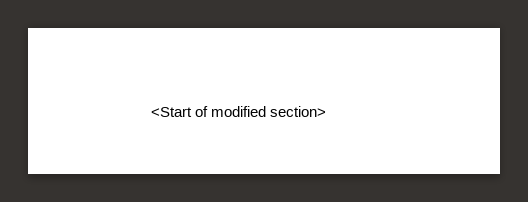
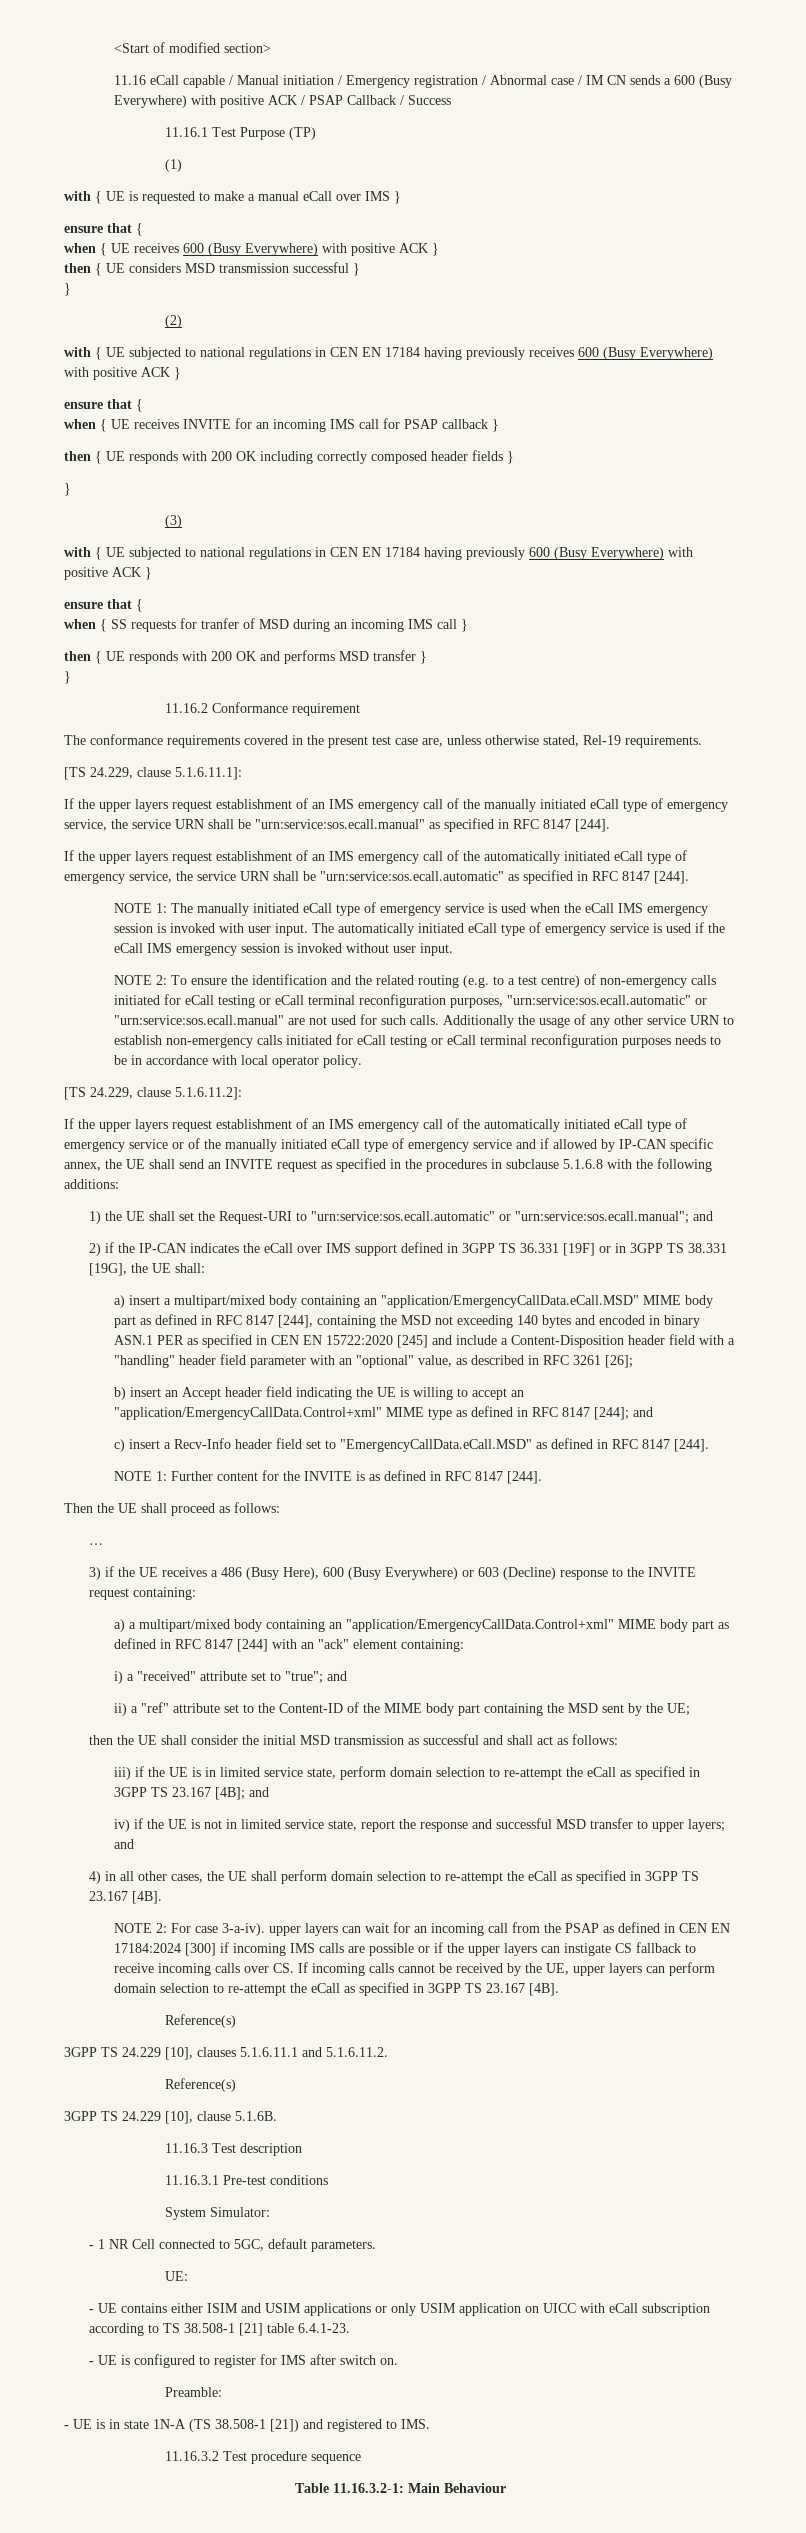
(326, 111) none -> [114,75,733,88] [114,95,452,108] [164,127,316,140] [164,159,182,172] [64,191,401,204] [64,223,143,236] [64,243,439,256] [64,262,360,276] [64,283,71,296] [164,315,182,328] [64,347,713,360] [64,367,181,380] [64,399,143,412] [64,418,499,432] [64,450,514,464] [64,483,71,496] [164,515,182,528] [64,547,693,560] [64,567,152,580] [64,599,143,612] [64,618,468,632] [64,650,427,664] [64,671,71,684] [164,702,360,716] [64,734,702,748] [64,767,242,780] [64,798,728,812] [64,818,610,832] [64,850,687,864] [64,870,689,884] [114,902,709,916] [114,922,726,936] [114,943,454,956] [114,974,717,988] [114,994,708,1008] [114,1014,735,1028] [114,1034,722,1048] [114,1055,363,1068] [64,1087,242,1100] [64,1118,687,1132] [64,1138,713,1152] [64,1158,712,1172] [64,1179,119,1189] [89,1211,714,1224] [89,1242,728,1256] [89,1263,206,1276] [114,1295,714,1308] [114,1314,701,1328] [114,1334,736,1348] [114,1354,634,1368] [114,1386,525,1400] [114,1406,654,1420] [114,1438,710,1452] [114,1470,543,1484] [64,1502,280,1516] [89,1543,104,1545] [89,1566,697,1580] [89,1587,197,1600] [114,1619,730,1632] [114,1638,465,1652] [114,1671,348,1684] [114,1702,691,1716] [89,1734,619,1745] [114,1766,701,1780] [114,1787,270,1800] [114,1818,726,1832] [114,1839,135,1849] [89,1870,700,1884] [89,1891,163,1904] [114,1922,731,1936] [114,1942,697,1956] [114,1962,716,1976] [114,1982,560,1996] [164,2014,236,2028] [64,2047,388,2060] [164,2078,236,2092] [64,2111,277,2124] [164,2143,302,2156] [164,2175,328,2185] [164,2207,270,2220] [89,2238,377,2252] [164,2271,188,2281] [89,2303,711,2316] [89,2323,351,2336] [89,2354,399,2368] [164,2387,222,2397] [64,2419,430,2432] [164,2451,361,2464] [295,2483,506,2493] // 11.16 eCall capable / Manual initiation / Emergency registration / Abnormal case / IM CN sends a 600 (Busy Everywhere) with positive ACK / PSAP Callback / Success // 11.16.1 Test Purpose (TP) // (1) // with { UE is requested to make a manual eCall over IMS } // ensure that { // when { UE receives 600 (Busy Everywhere) with positive ACK } // then { UE considers MSD transmission successful } // } // (2) // with { UE subjected to national regulations in CEN EN 17184 having previously receives 600 (Busy Everywhere) with positive ACK } // ensure that { // when { UE receives INVITE for an incoming IMS call for PSAP callback } // then { UE responds with 200 OK including correctly composed header fields } // } // (3) // with { UE subjected to national regulations in CEN EN 17184 having previously 600 (Busy Everywhere) with positive ACK } // ensure that { // when { SS requests for tranfer of MSD during an incoming IMS call } // then { UE responds with 200 OK and performs MSD transfer } // } // 11.16.2 Conformance requirement // The conformance requirements covered in the present test case are, unless otherwise stated, Rel-19 requirements. // [TS 24.229, clause 5.1.6.11.1]: // If the upper layers request establishment of an IMS emergency call of the manually initiated eCall type of emergency service, the service URN shall be "urn:service:sos.ecall.manual" as specified in RFC 8147 [244]. // If the upper layers request establishment of an IMS emergency call of the automatically initiated eCall type of emergency service, the service URN shall be "urn:service:sos.ecall.automatic" as specified in RFC 8147 [244]. // NOTE 1: The manually initiated eCall type of emergency service is used when the eCall IMS emergency session is invoked with user input. The automatically initiated eCall type of emergency service is used if the eCall IMS emergency session is invoked without user input. // NOTE 2: To ensure the identification and the related routing (e.g. to a test centre) of non-emergency calls initiated for eCall testing or eCall terminal reconfiguration purposes, "urn:service:sos.ecall.automatic" or "urn:service:sos.ecall.manual" are not used for such calls. Additionally the usage of any other service URN to establish non-emergency calls initiated for eCall testing or eCall terminal reconfiguration purposes needs to be in accordance with local operator policy. // [TS 24.229, clause 5.1.6.11.2]: // If the upper layers request establishment of an IMS emergency call of the automatically initiated eCall type of emergency service or of the manually initiated eCall type of emergency service and if allowed by IP-CAN specific annex, the UE shall send an INVITE request as specified in the procedures in subclause 5.1.6.8 with the following additions: // 1) the UE shall set the Request-URI to "urn:service:sos.ecall.automatic" or "urn:service:sos.ecall.manual"; and // 2) if the IP-CAN indicates the eCall over IMS support defined in 3GPP TS 36.331 [19F] or in 3GPP TS 38.331 [19G], the UE shall: // a) insert a multipart/mixed body containing an "application/EmergencyCallData.eCall.MSD" MIME body part as defined in RFC 8147 [244], containing the MSD not exceeding 140 bytes and encoded in binary ASN.1 PER as specified in CEN EN 15722:2020 [245] and include a Content-Disposition header field with a "handling" header field parameter with an "optional" value, as described in RFC 3261 [26]; // b) insert an Accept header field indicating the UE is willing to accept an "application/EmergencyCallData.Control+xml" MIME type as defined in RFC 8147 [244]; and // c) insert a Recv-Info header field set to "EmergencyCallData.eCall.MSD" as defined in RFC 8147 [244]. // NOTE 1: Further content for the INVITE is as defined in RFC 8147 [244]. // Then the UE shall proceed as follows: // … // 3) if the UE receives a 486 (Busy Here), 600 (Busy Everywhere) or 603 (Decline) response to the INVITE request containing: // a) a multipart/mixed body containing an "application/EmergencyCallData.Control+xml" MIME body part as defined in RFC 8147 [244] with an "ack" element containing: // i) a "received" attribute set to "true"; and // ii) a "ref" attribute set to the Content-ID of the MIME body part containing the MSD sent by the UE; // then the UE shall consider the initial MSD transmission as successful and shall act as follows: // iii) if the UE is in limited service state, perform domain selection to re-attempt the eCall as specified in 3GPP TS 23.167 [4B]; and // iv) if the UE is not in limited service state, report the response and successful MSD transfer to upper layers; and // 4) in all other cases, the UE shall perform domain selection to re-attempt the eCall as specified in 3GPP TS 23.167 [4B]. // NOTE 2: For case 3-a-iv). upper layers can wait for an incoming call from the PSAP as defined in CEN EN 17184:2024 [300] if incoming IMS calls are possible or if the upper layers can instigate CS fallback to receive incoming calls over CS. If incoming calls cannot be received by the UE, upper layers can perform domain selection to re-attempt the eCall as specified in 3GPP TS 23.167 [4B]. // Reference(s) // 3GPP TS 24.229 [10], clauses 5.1.6.11.1 and 5.1.6.11.2. // Reference(s) // 3GPP TS 24.229 [10], clause 5.1.6B. // 11.16.3 Test description // 11.16.3.1 Pre-test conditions // System Simulator: // - 1 NR Cell connected to 5GC, default parameters. // UE: // - UE contains either ISIM and USIM applications or only USIM application on UICC with eCall subscription according to TS 38.508-1 [21] table 6.4.1-23. // - UE is configured to register for IMS after switch on. // Preamble: // - UE is in state 1N-A (TS 38.508-1 [21]) and registered to IMS. // 11.16.3.2 Test procedure sequence // Table 11.16.3.2-1: Main Behaviour

